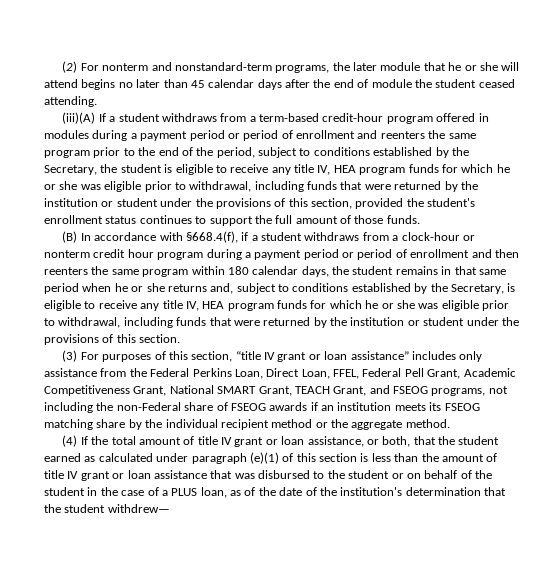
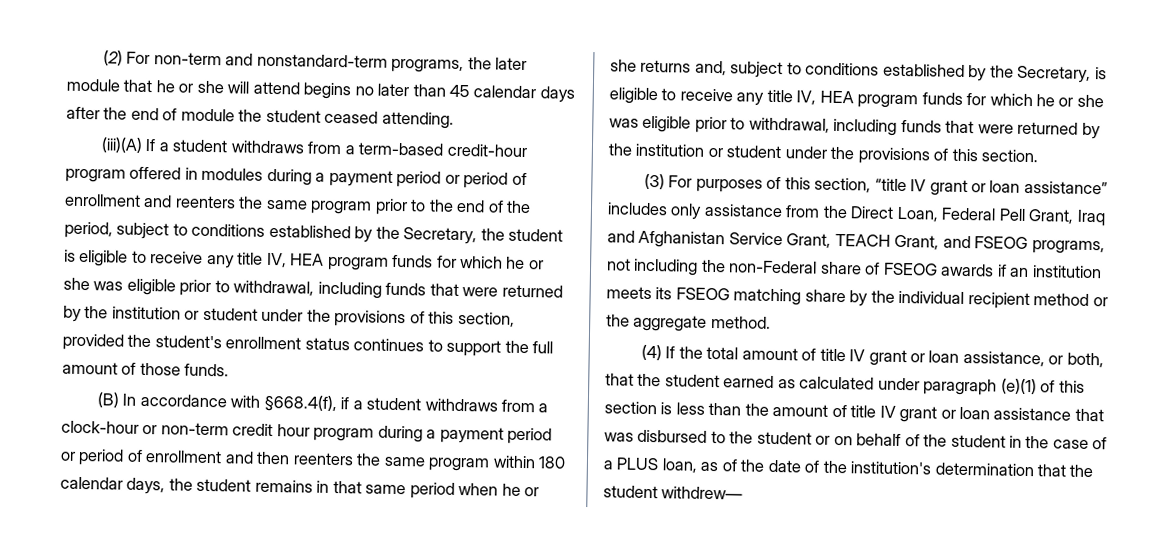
[102,63,149,71] nonterm -> [153,52,222,66] non-term
[44,250,90,258] nonterm -> [160,422,229,436] non-term
[150,368,263,379] Federal Perkins Loan, -> (848, 212) none
[333,369,359,379] FFEL, -> (939, 214) none
[463,368,516,377] [44,385,257,396] Academic Competitiveness Grant, National SMART -> [1076,209,1106,227] [607,230,783,249] Iraq and Afghanistan Service

